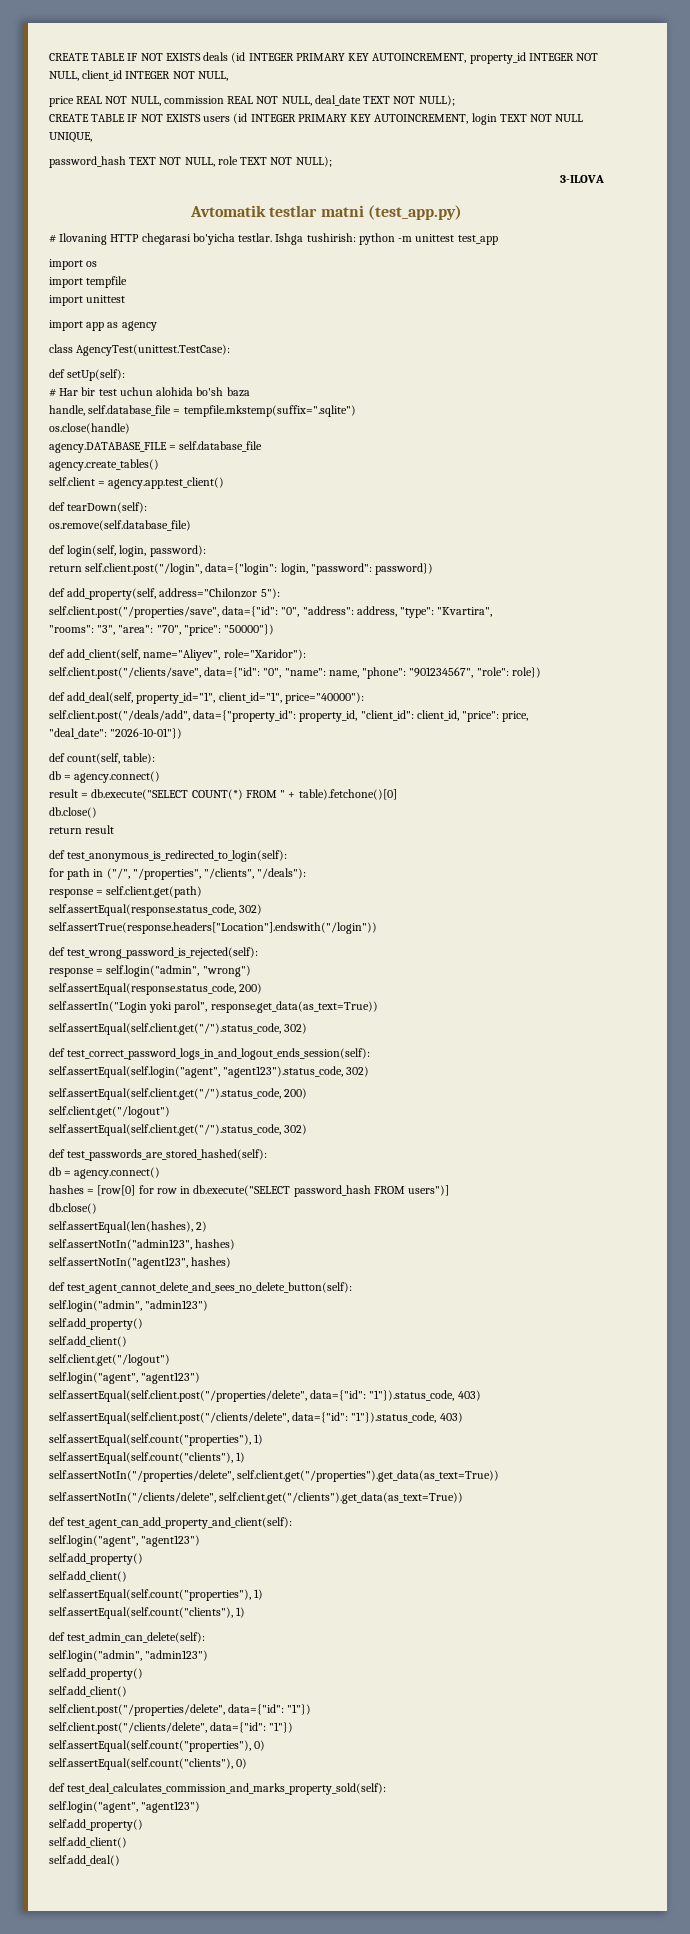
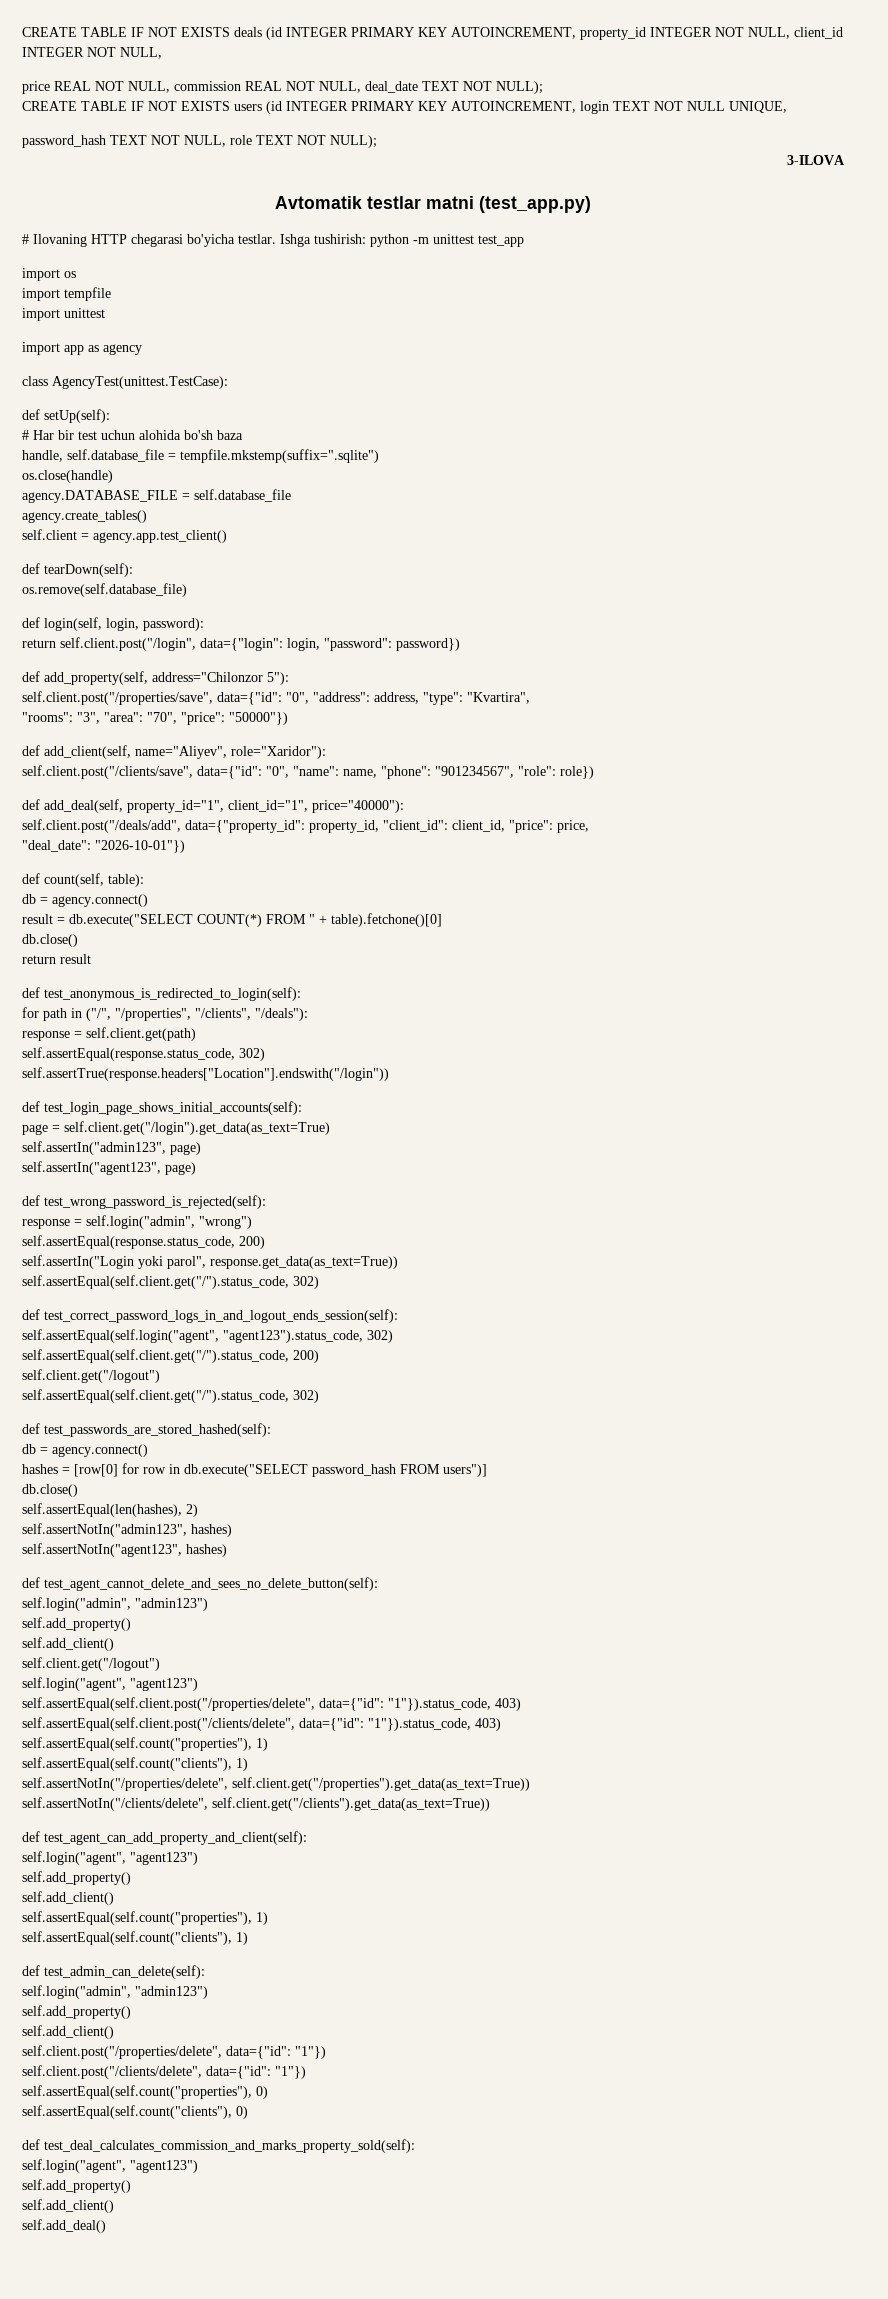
(377, 928) none -> [22,1101,302,1115] [22,1121,330,1135] [22,1141,201,1155] [22,1161,196,1175] // def test_login_page_shows_initial_accounts(self): // page = self.client.get("/login").get_data(as_text=True) // self.assertIn("admin123", page) // self.assertIn("agent123", page)

